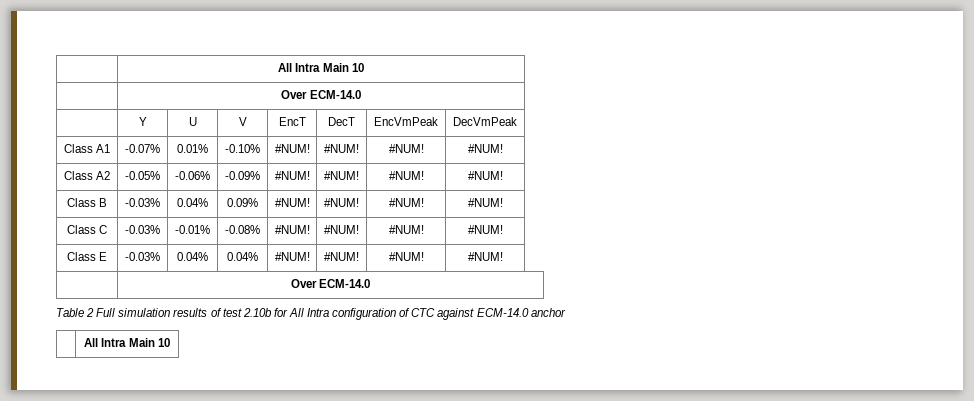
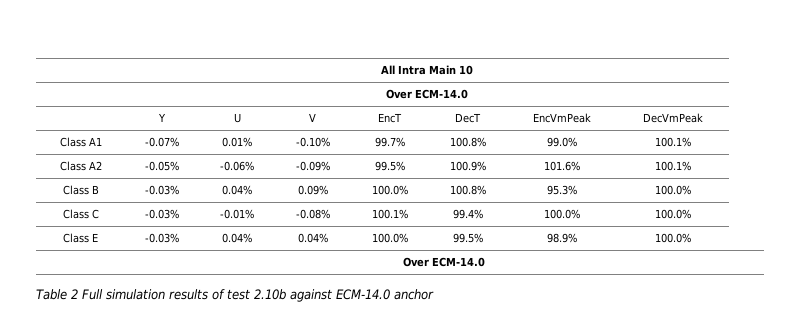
[274,144,310,153] [324,144,359,153] [388,144,424,153] [467,144,503,153] #NUM! | #NUM! | #NUM! | #NUM! -> [374,137,405,147] [449,137,486,147] [546,137,577,147] [654,137,691,147] 99.7% | 100.8% | 99.0% | 100.1%
[274,171,310,180] [324,171,359,180] [388,171,424,180] [467,171,503,180] #NUM! | #NUM! | #NUM! | #NUM! -> [374,161,405,171] [449,161,486,171] [543,161,580,171] [654,161,691,171] 99.5% | 100.9% | 101.6% | 100.1%
[274,198,310,207] [324,198,359,207] [388,198,424,207] [467,198,503,207] #NUM! | #NUM! | #NUM! | #NUM! -> [371,185,408,195] [449,185,486,195] [546,185,577,195] [654,185,691,195] 100.0% | 100.8% | 95.3% | 100.0%
[274,225,310,234] [324,225,359,234] [388,225,424,234] [467,225,503,234] #NUM! | #NUM! | #NUM! | #NUM! -> [371,209,408,219] [452,209,483,219] [543,209,580,219] [654,209,691,219] 100.1% | 99.4% | 100.0% | 100.0%
[274,252,310,261] [324,252,359,261] [388,252,424,261] [467,252,503,261] #NUM! | #NUM! | #NUM! | #NUM! -> [371,233,408,243] [452,233,483,243] [546,233,577,243] [654,233,691,243] 100.0% | 99.5% | 98.9% | 100.0%
[273,308,436,320] for All Intra configuration of CTC -> (286, 294) none
[84,338,170,347] // | All Intra Main 10 -> (434, 294) none

